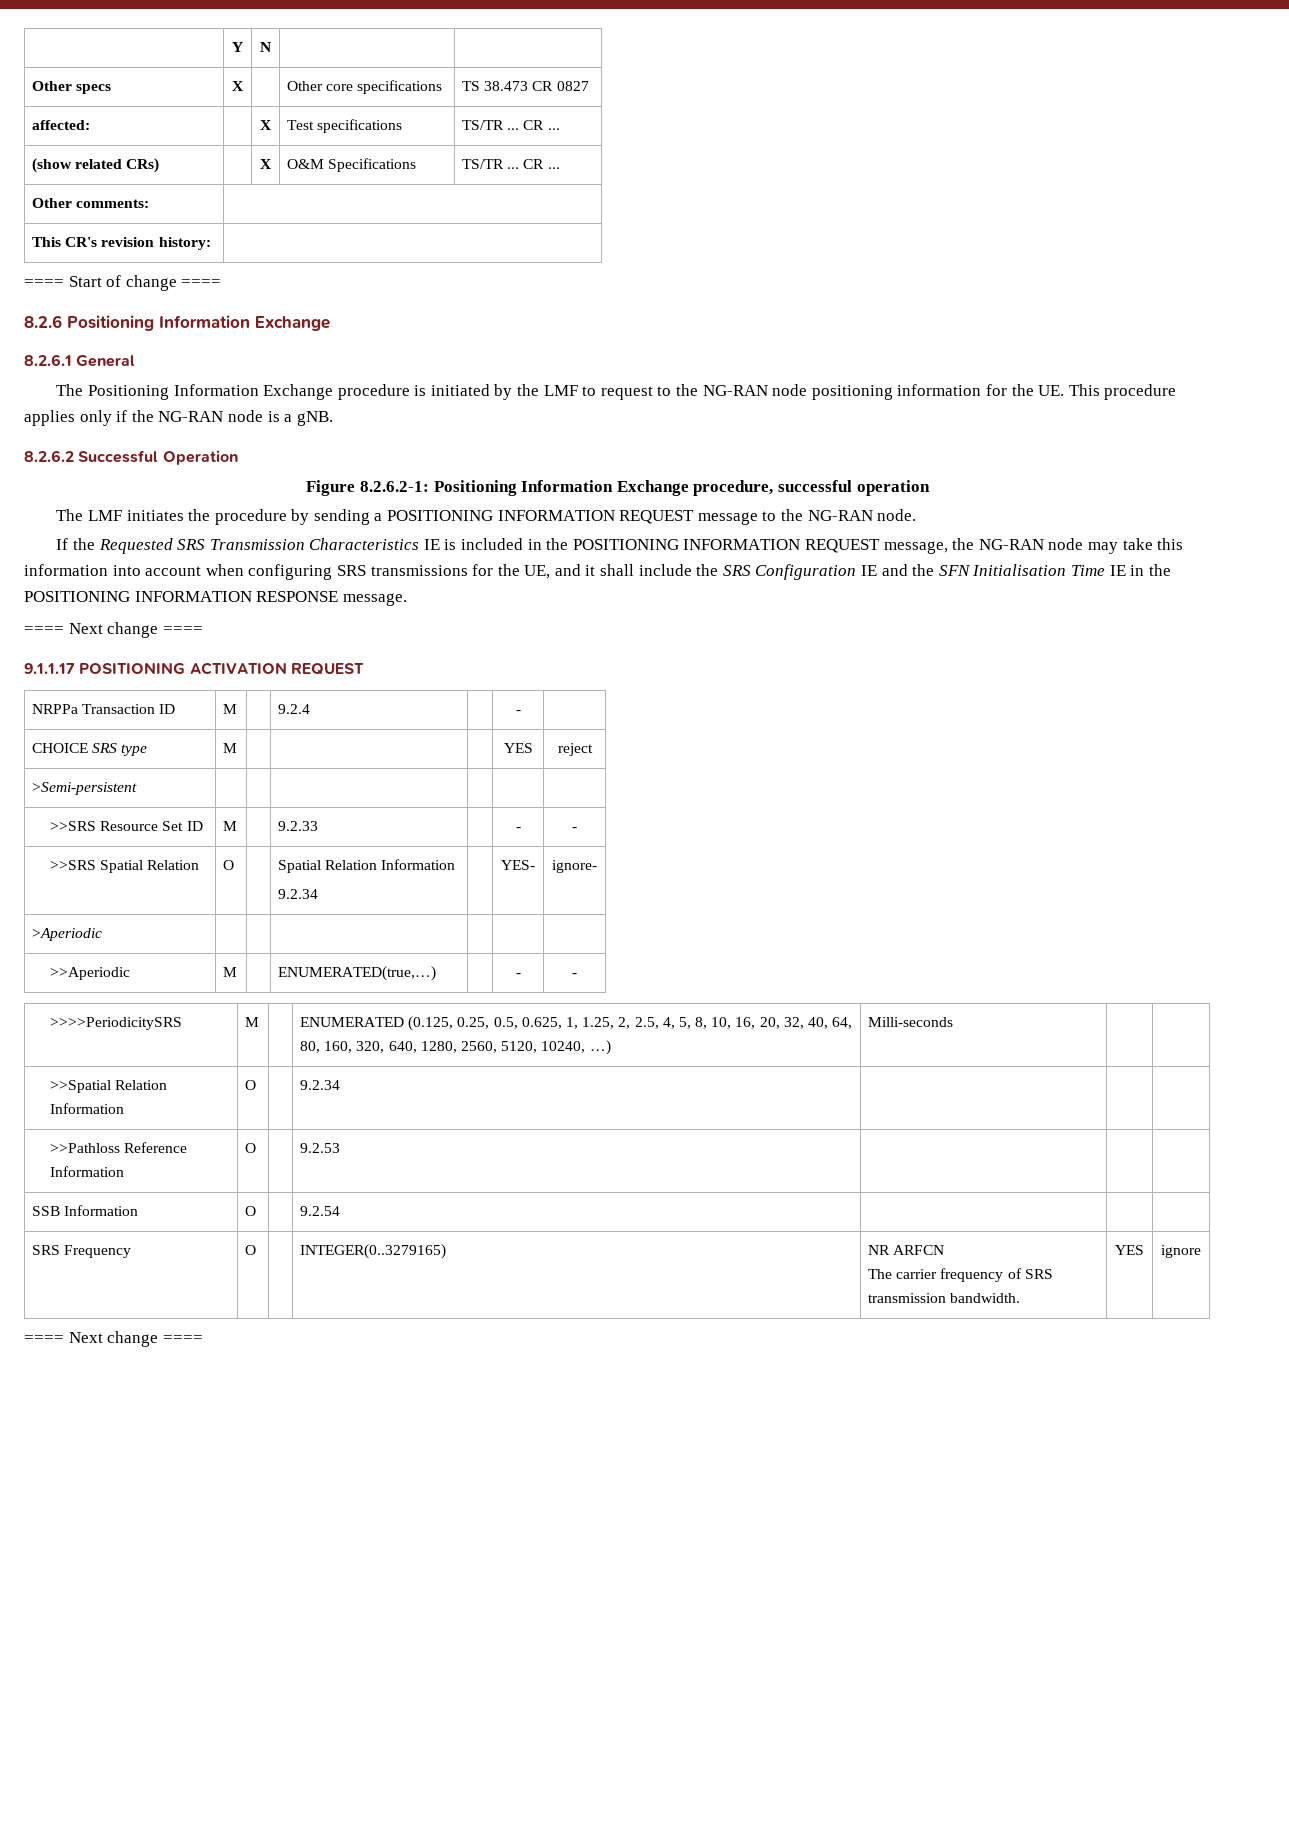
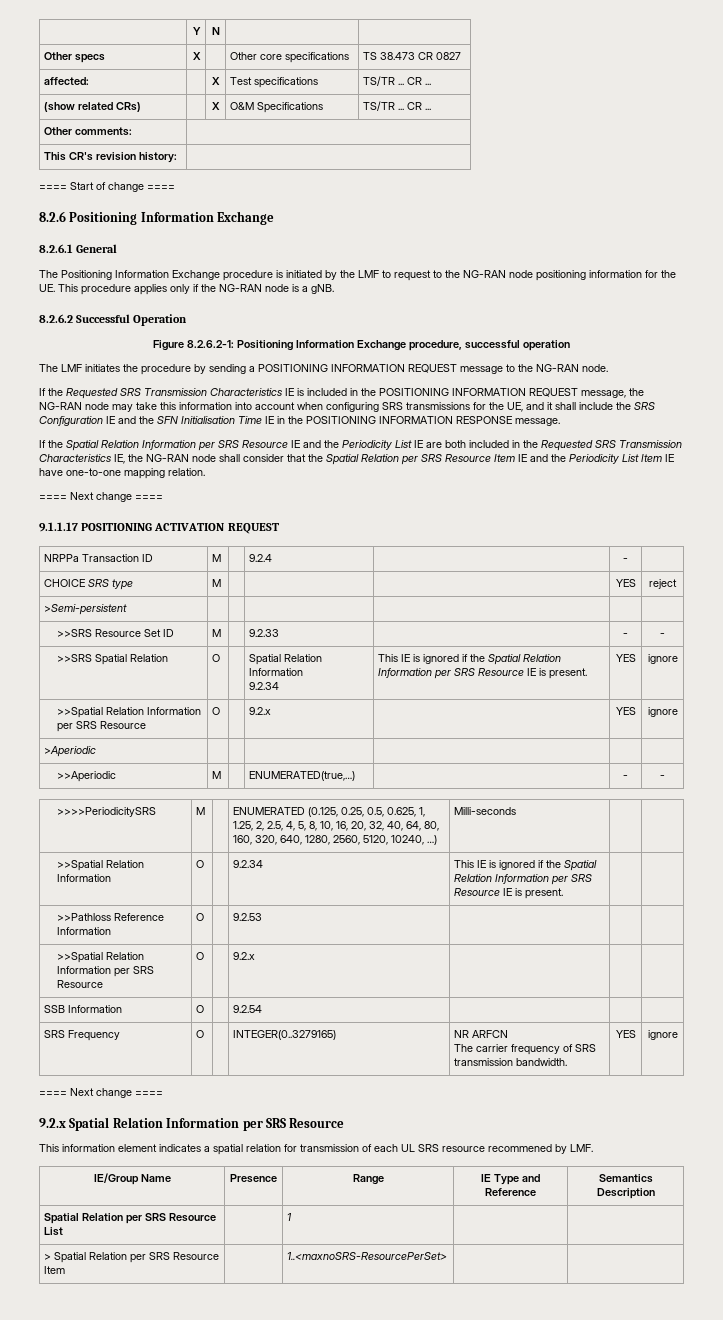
(407, 599) none -> [39,440,682,451] [39,454,674,465] [39,468,205,479] // If the Spatial Relation Information per SRS Resource IE and the Periodicity List IE are both included in the Requested SRS Transmission Characteristics IE, the NG-RAN node shall consider that the Spatial Relation per SRS Resource Item IE and the Periodicity List Item IE have one-to-one mapping relation.
[501,860,535,870] [552,860,597,873] | YES- | ignore- -> [378,654,562,665] [378,668,588,679] [615,654,636,662] [647,654,678,664] [57,707,202,718] [57,721,147,732] [212,707,221,715] [249,707,272,715] [615,707,636,715] [647,707,678,717] This IE is ignored if the Spatial Relation Information per SRS Resource IE is present. | YES | ignore // >>Spatial Relation Information per SRS Resource | O | | 9.2.x | | YES | ignore
(341, 1085) none -> [454,860,598,871] [454,874,593,885] [454,888,564,899] This IE is ignored if the Spatial Relation Information per SRS Resource IE is present.
(341, 1148) none -> [57,952,145,963] [57,966,155,977] [57,980,104,988] [196,952,205,960] [233,952,256,960] // >>Spatial Relation Information per SRS Resource | O | | 9.2.x | | |
(203, 1339) none -> [39,1117,345,1131] [39,1144,593,1155] [93,1173,171,1185] [230,1174,277,1183] [352,1174,384,1185] [481,1174,540,1185] [485,1188,536,1196] [598,1174,653,1183] [596,1188,655,1199] [44,1213,217,1224] [44,1227,64,1236] [287,1213,293,1221] [44,1252,220,1263] [44,1266,66,1274] [287,1252,448,1260] // 9.2.x Spatial Relation Information per SRS Resource // This information element indicates a spatial relation for transmission of each UL SRS resource recommened by LMF. // IE/Group Name | Presence | Range | IE Type and Reference | Semantics Description // Spatial Relation per SRS Resource List | | 1 | | // > Spatial Relation per SRS Resource Item | | 1..<maxnoSRS-ResourcePerSet> | |

